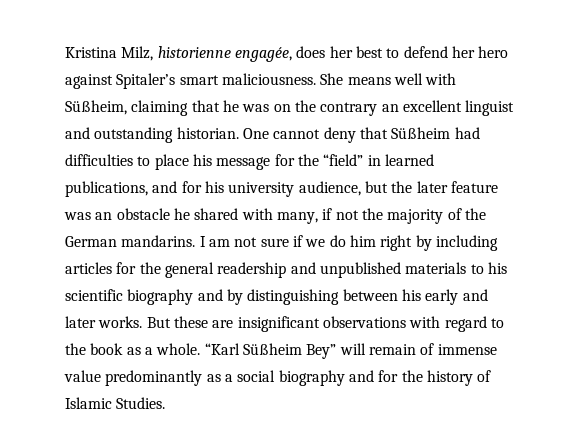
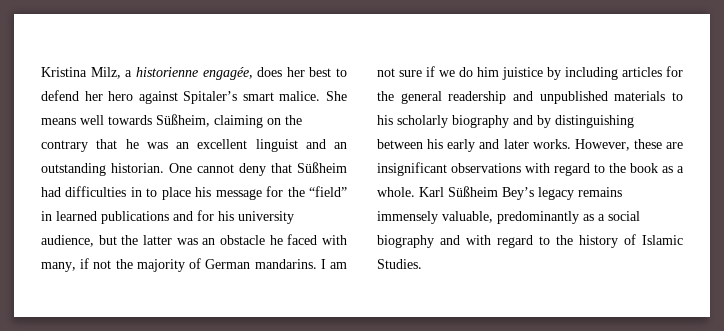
(154, 53) none -> [125,70,133,77] a
[221,73,316,85] maliciousness. -> [279,91,321,101] malice.
[425,73,457,85] with -> [108,115,152,125] towards
[191,100,378,116] that he was on the contrary -> [267,115,302,125] [41,139,168,152] on the contrary that he was
(90, 133) none -> [334,142,347,149] an
(133, 160) none -> [130,187,142,197] in
[65,181,148,197] publications, -> [101,211,169,224] publications
[416,181,498,193] later feature -> [143,235,172,245] latter
[194,208,239,220] shared -> [287,234,318,245] faced
[464,208,486,220] the -> (202, 263) none
[380,235,413,251] right -> [502,67,543,80] juistice
[65,289,123,301] scientific -> [397,115,448,128] scholarly
[146,317,171,328] But -> [574,139,630,151] However,
[204,343,497,359] [64,370,101,382] “Karl Süßheim Bey” will remain of immense value -> [419,186,622,200] [377,211,493,224] Karl Süßheim Bey’s legacy remains immensely valuable,
[378,370,399,382] for -> [466,235,550,248] with regard to

